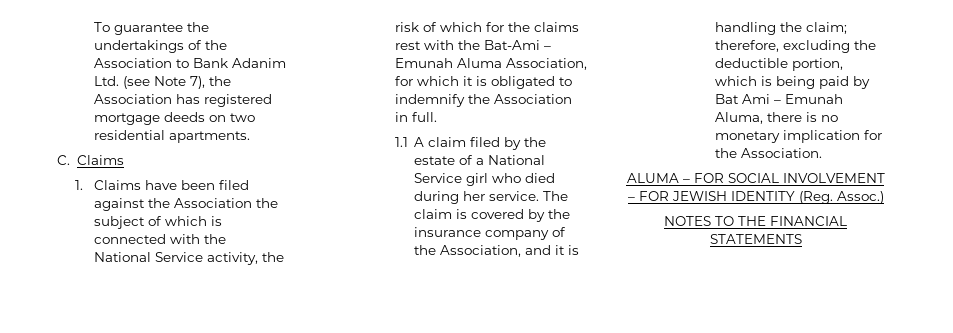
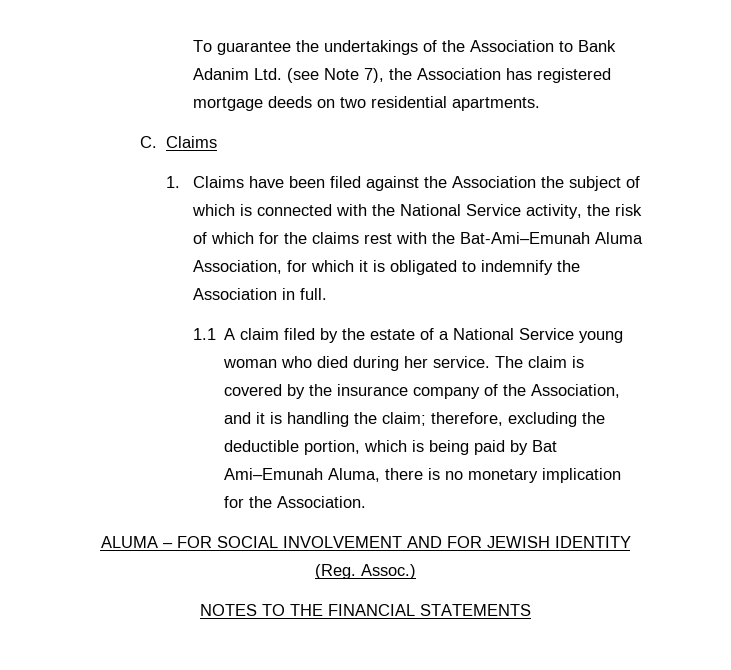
[483,40,551,50] [394,58,453,68] Bat-Ami – Emunah -> [459,232,590,244] Bat-Ami–Emunah
[466,173,489,186] girl -> [579,331,624,343] [223,359,278,368] young woman
[742,94,844,104] Ami – Emunah -> [224,468,324,480] Ami–Emunah
[627,197,635,201] – -> [406,536,442,548] AND

